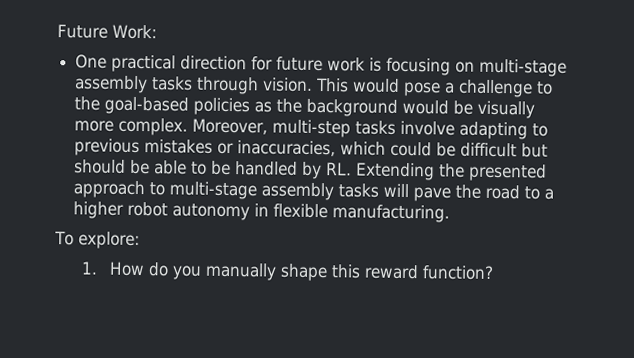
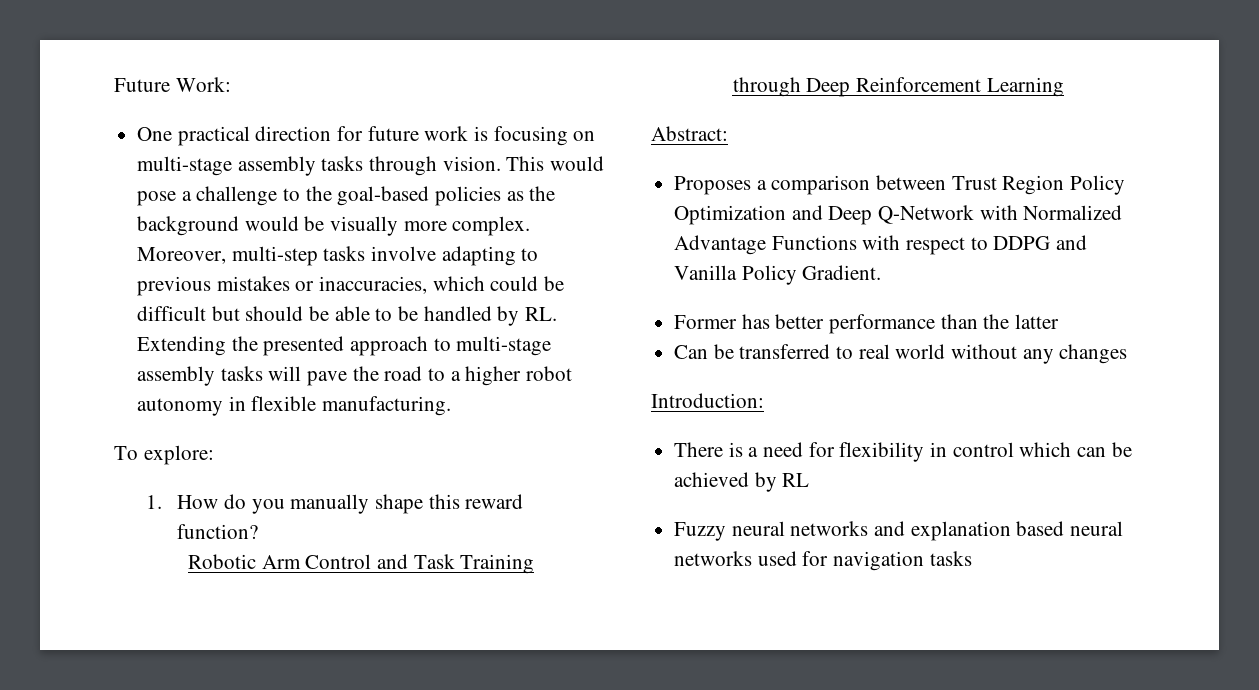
(494, 272) none -> [187,554,535,574] [732,77,1064,97] [651,126,728,141] [674,175,1126,195] [674,205,1123,225] [674,235,1088,255] [674,265,882,285] [674,314,1060,334] [674,344,1128,364] [651,393,764,408] [674,442,1132,462] [674,472,810,492] [674,521,1124,541] [674,551,972,571] // Robotic Arm Control and Task Training // through Deep Reinforcement Learning // Abstract: // Proposes a comparison between Trust Region Policy Optimization and Deep Q-Network with Normalized Advantage Functions with respect to DDPG and Vanilla Policy Gradient. // Former has better performance than the latter // Can be transferred to real world without any changes // Introduction: // There is a need for flexibility in control which can be achieved by RL // Fuzzy neural networks and explanation based neural networks used for navigation tasks

